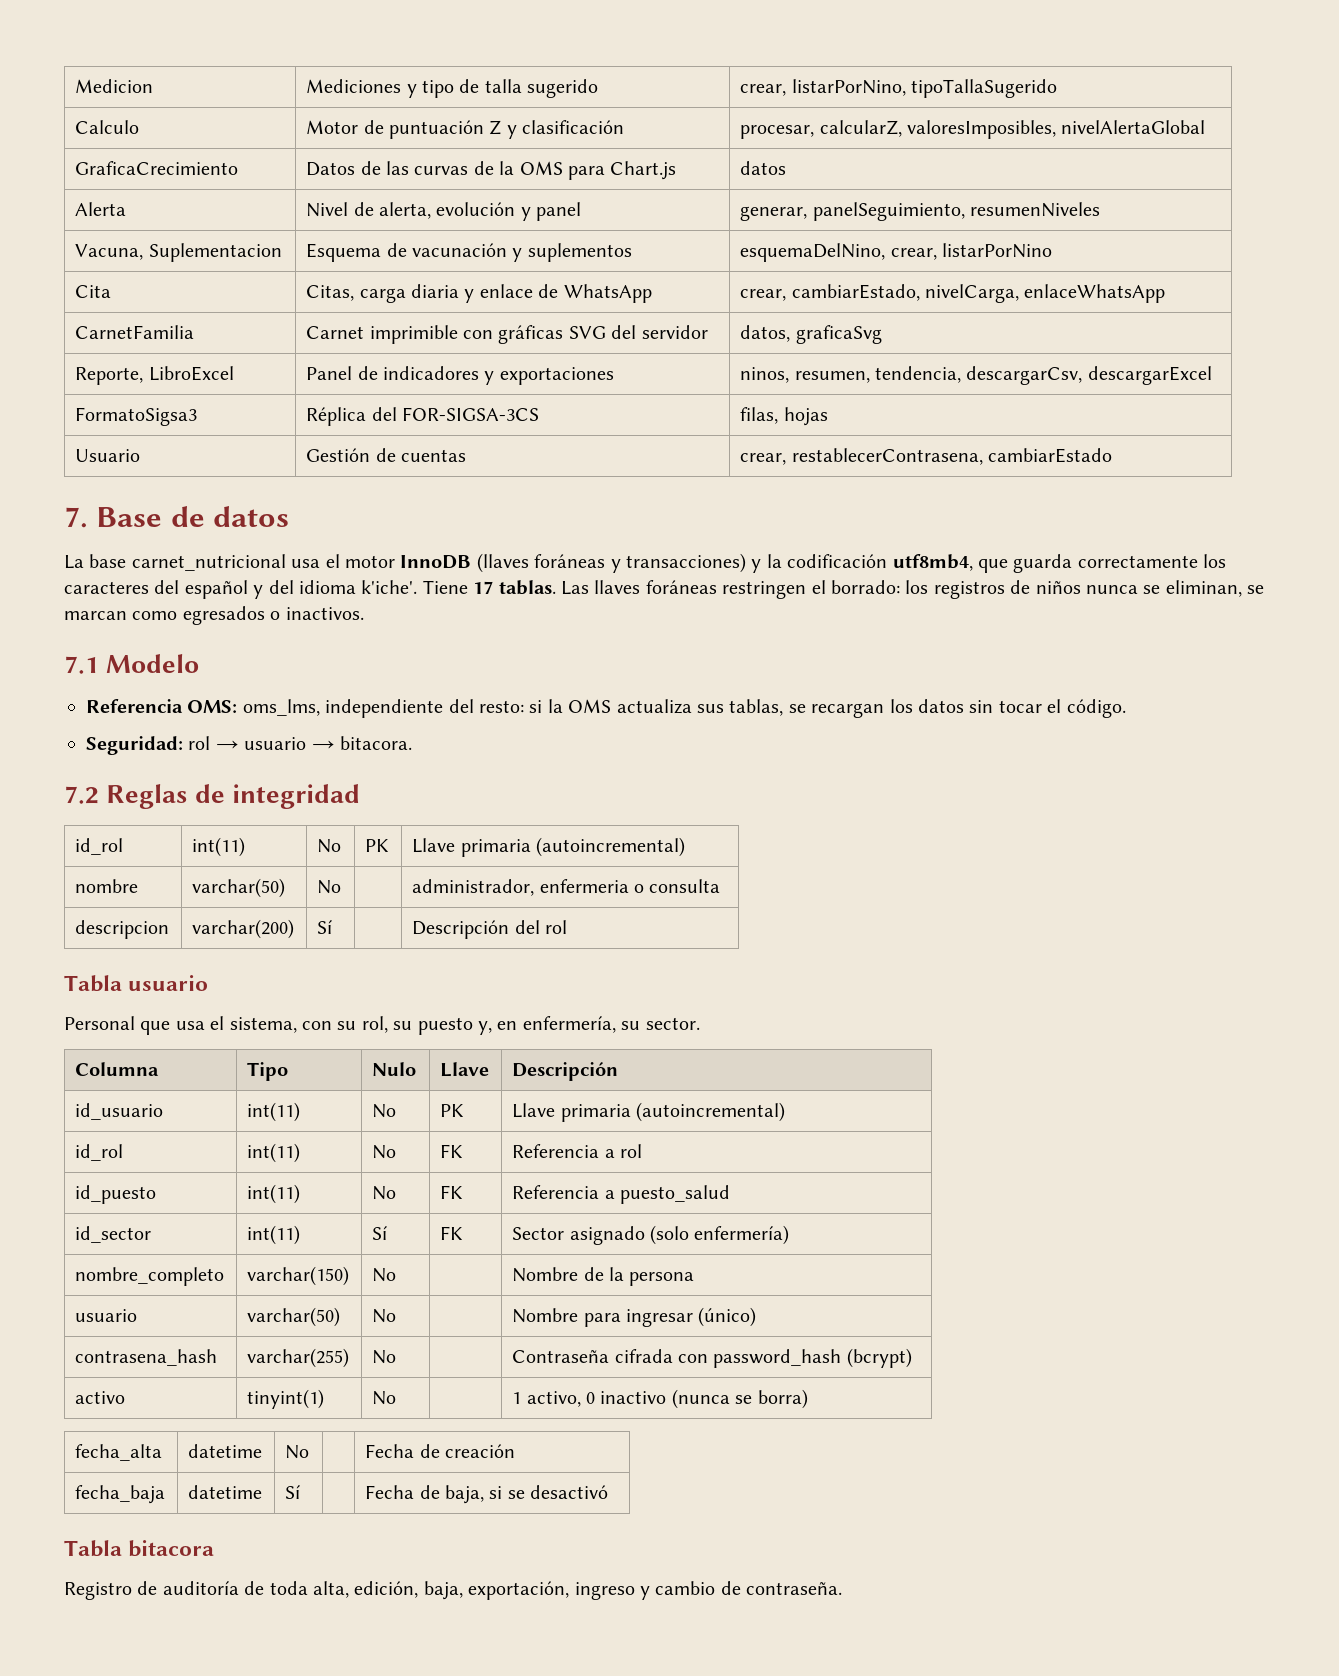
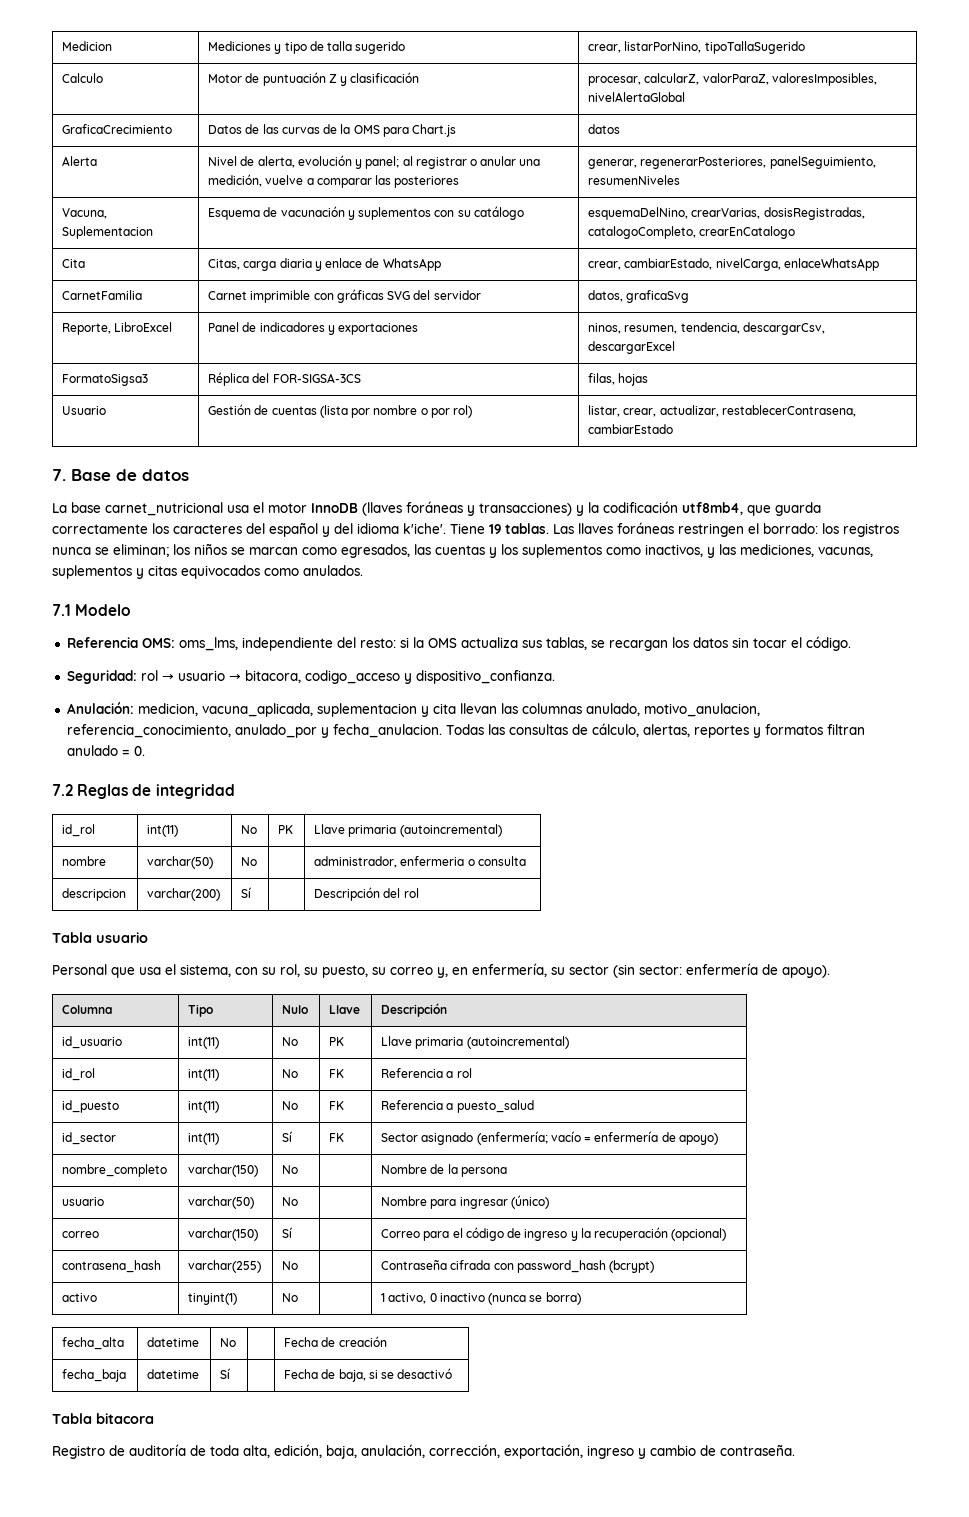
(902, 128) none -> [702,73,769,85] valorParaZ,
[536,202,582,221] panel -> [365,156,541,169] [208,174,460,188] panel; al registrar o anular una medición, vuelve a comparar las posteriores
(808, 213) none -> [640,157,767,169] regenerarPosteriores,
[740,243,1053,262] | esquemaDelNino, crear, listarPorNino -> [434,206,524,220] [588,207,865,220] [588,226,796,239] con su catálogo | esquemaDelNino, crearVarias, dosisRegistradas, catalogoCompleto, crearEnCatalogo
[740,453,787,465] | crear, -> [319,405,472,418] [588,405,719,417] (lista por nombre o por rol) | listar, crear, actualizar,
[473,581,494,594] 17 -> [489,524,501,534] 19
[1010,580,1265,597] [64,606,364,625] de niños nunca se eliminan, se marcan como egresados o inactivos. -> [52,543,873,558] [52,565,363,579] nunca se eliminan; los niños se marcan como egresados, las cuentas y los suplementos como inactivos, y las mediciones, vacunas, suplementos y citas equivocados como anulados.
[340,736,412,750] bitacora. -> [244,670,555,684] [66,702,760,717] [66,723,865,738] [66,745,145,756] bitacora, codigo_acceso y dispositivo_confianza. // Anulación: medicion, vacuna_aplicada, suplementacion y cita llevan las columnas anulado, motivo_anulacion, referencia_conocimiento, anulado_por y fecha_anulacion. Todas las consultas de cálculo, alertas, reportes y formatos filtran anulado = 0.
[417,1017,473,1035] puesto -> [322,965,433,978] puesto, su correo
[645,1017,700,1030] sector. -> [569,963,830,978] sector (sin sector: enfermería de apoyo).
[650,1225,790,1245] (solo enfermería) -> [476,1131,718,1145] (enfermería; vacío = enfermería de apoyo)
(757, 1317) none -> [62,1231,100,1238] [188,1228,259,1241] [282,1227,293,1238] [381,1227,727,1241] // correo | varchar(150) | Sí | | Correo para el código de ingreso y la recuperación (opcional)
(463, 1590) none -> [361,1444,500,1458] anulación, corrección,

